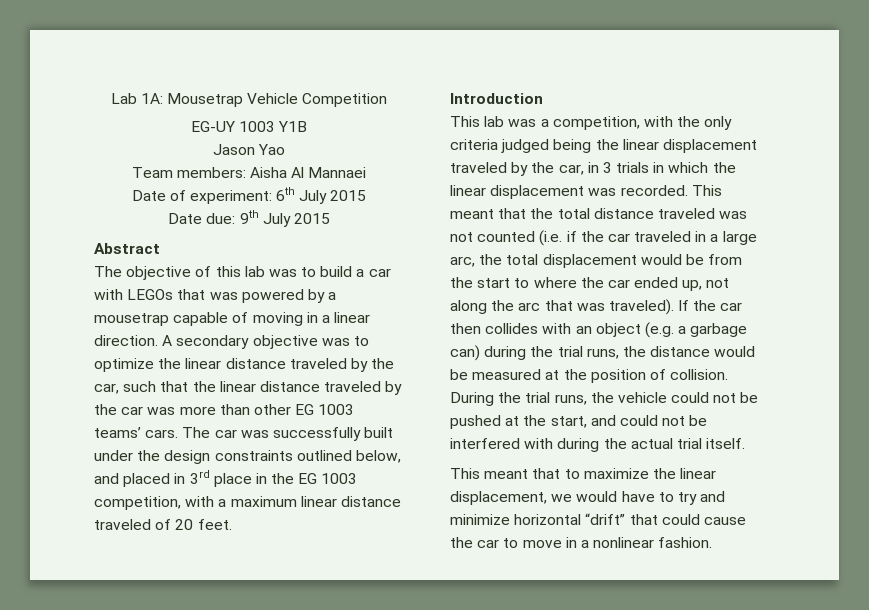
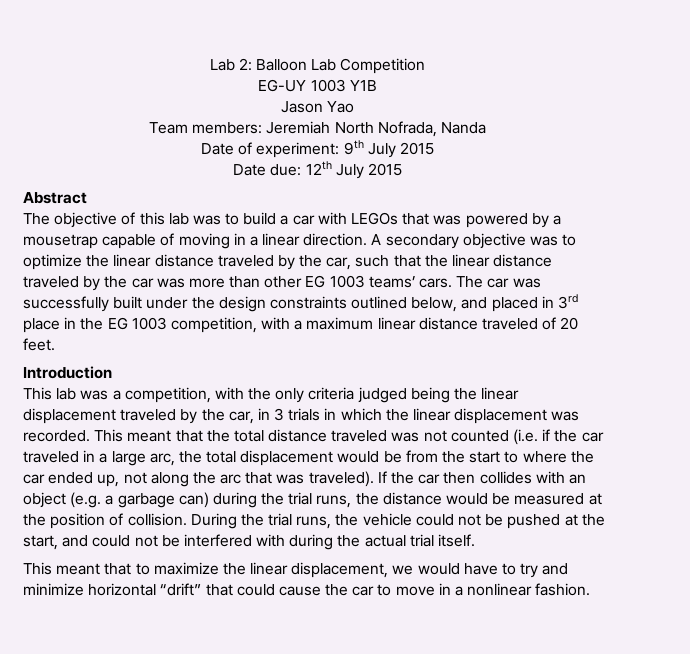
[110,93,299,107] Lab 1A: Mousetrap Vehicle -> [209,58,337,71] Lab 2: Balloon Lab
[250,167,367,178] Aisha Al Mannaei -> [266,121,486,137] Jeremiah North Nofrada, Nanda
[276,187,296,201] 6th -> [343,140,364,155] 9th
[239,210,259,224] 9th -> [305,161,332,175] 12th

